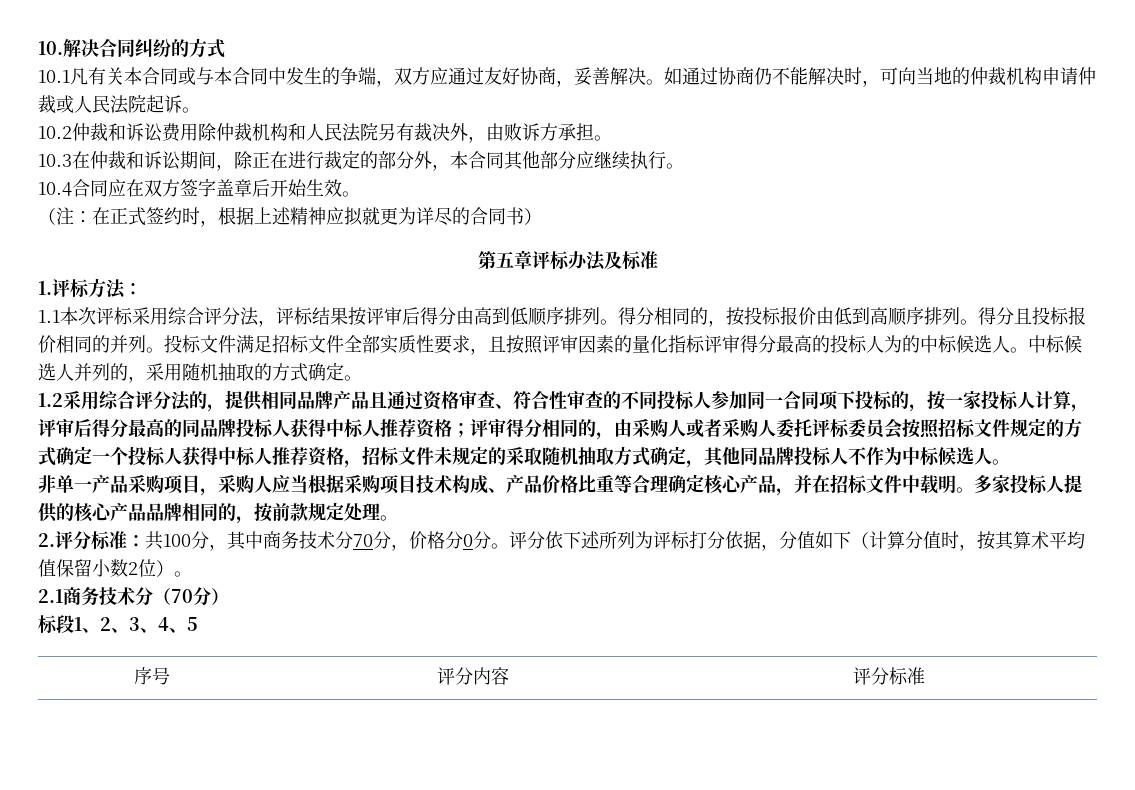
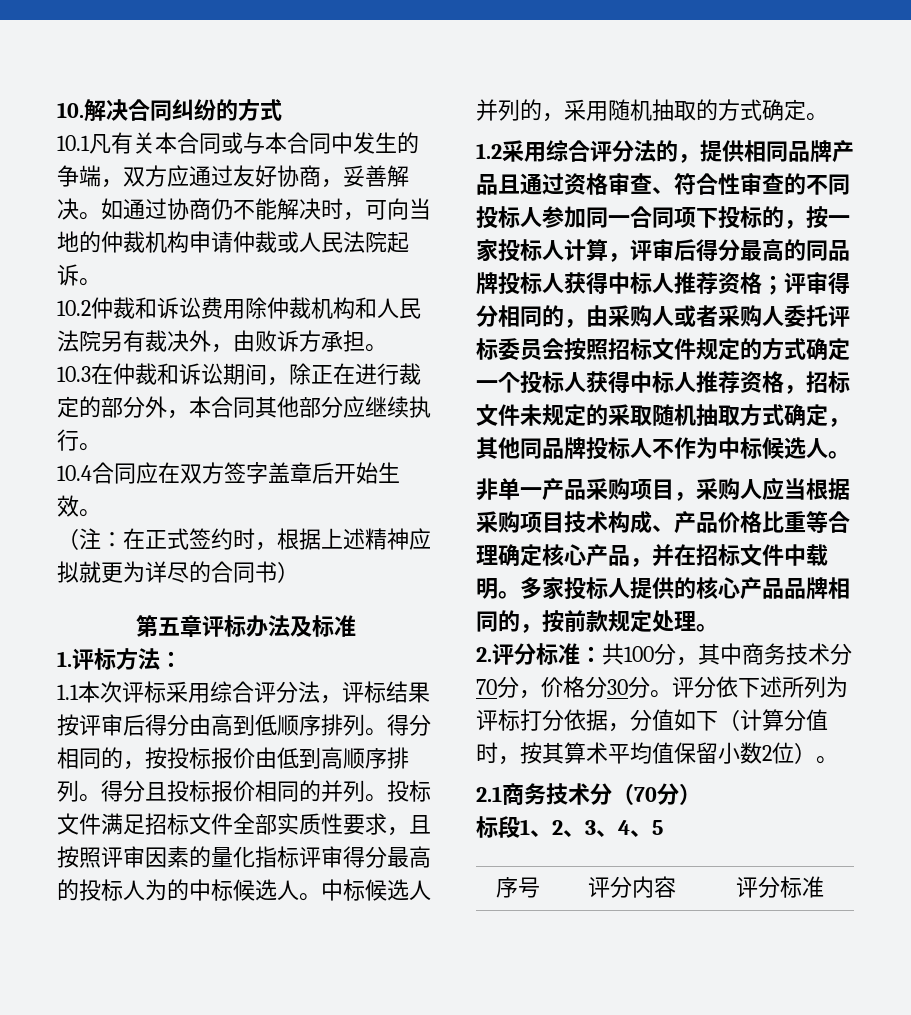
[463,534,473,547] 0 -> [607,679,628,695] 30

